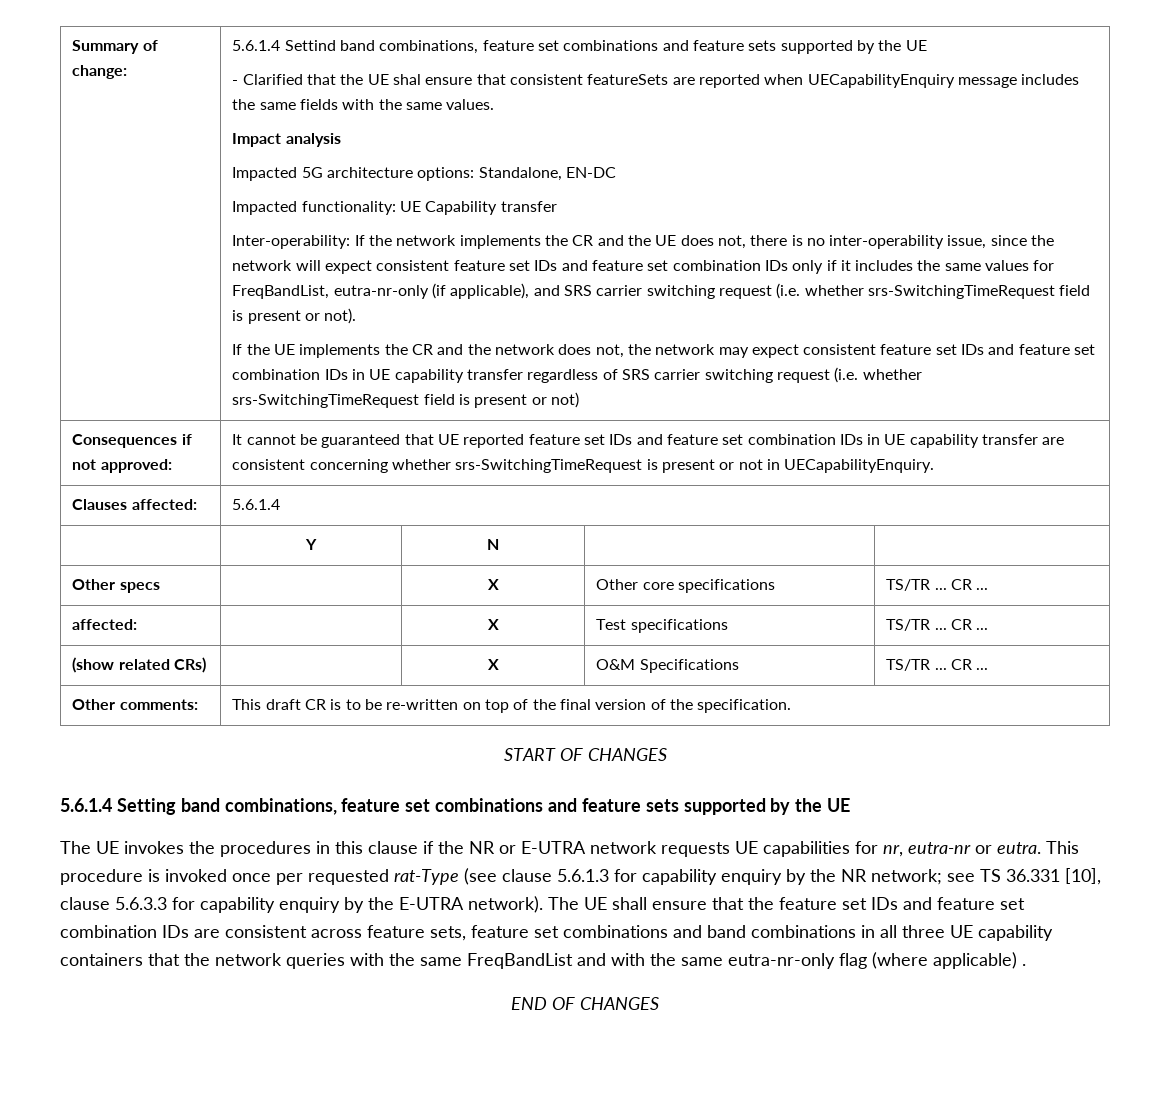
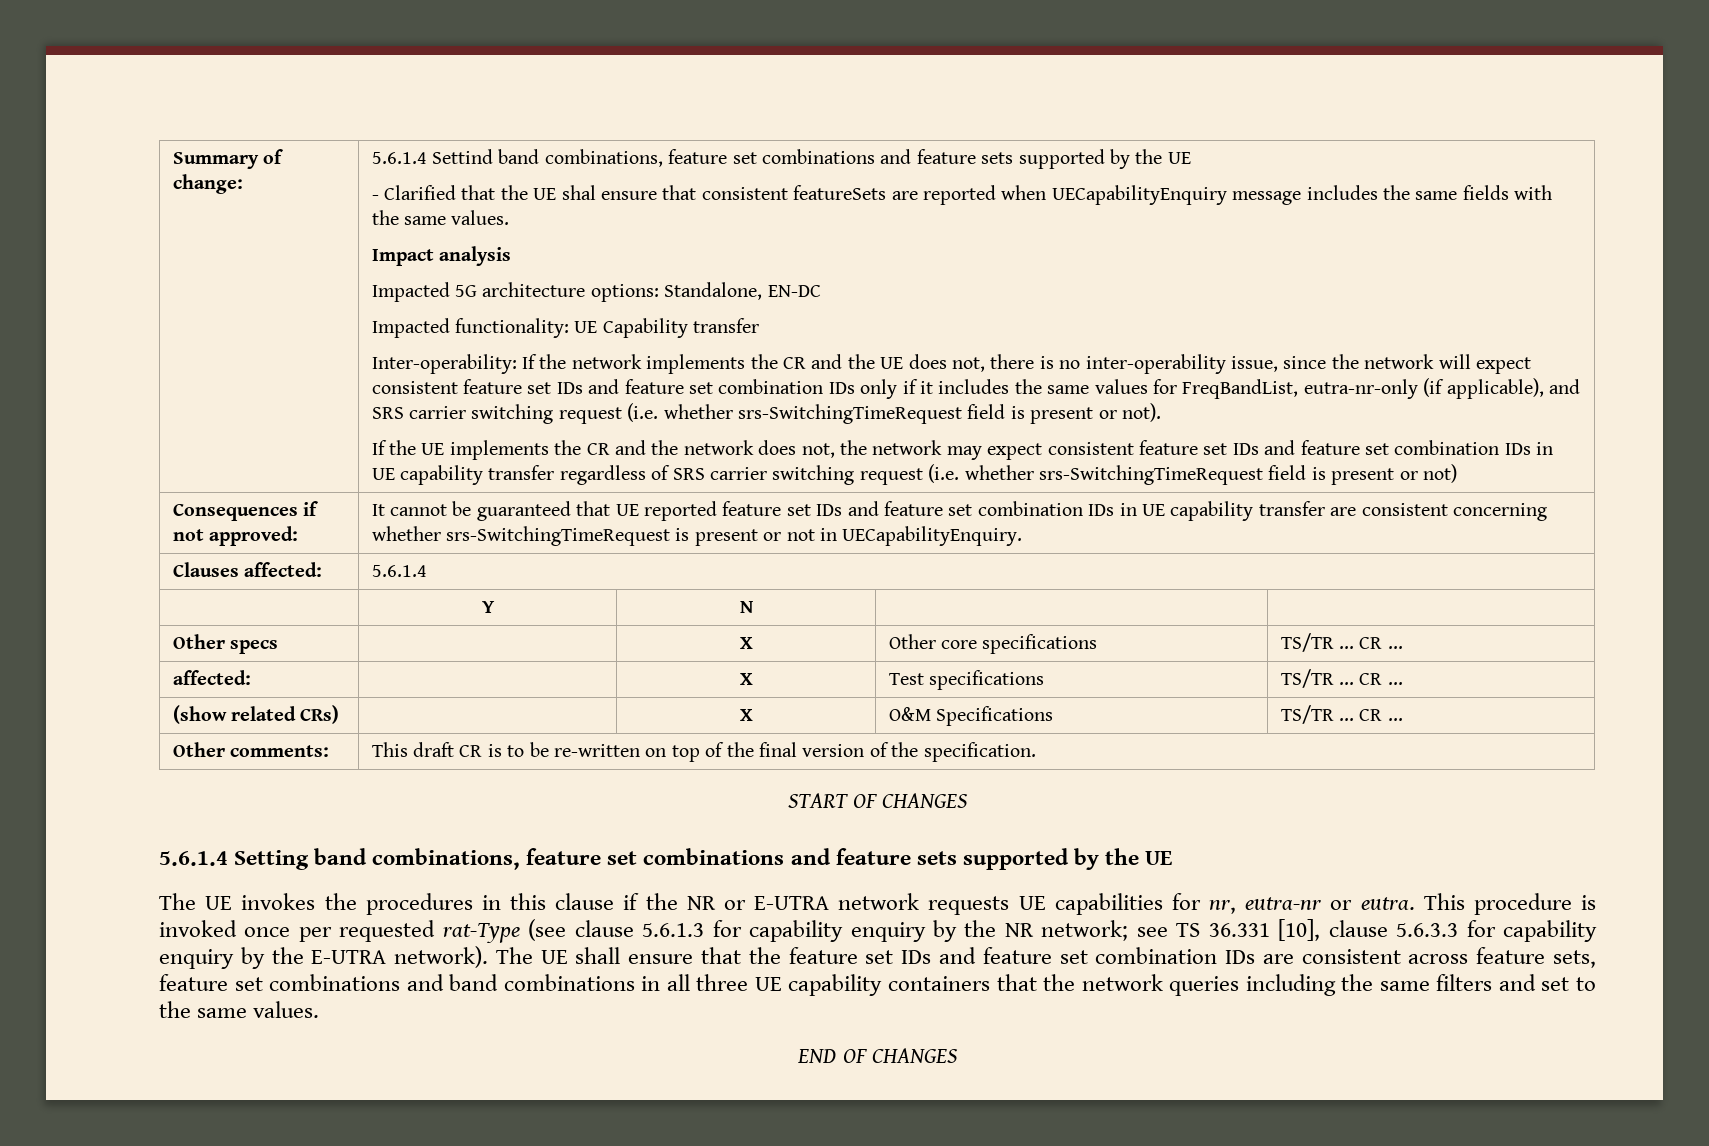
[350,952,1026,969] with the same FreqBandList and with the same eutra-nr-only flag (where applicable) . -> [1245,974,1596,996] [159,1001,320,1018] including the same filters and set to the same values.

